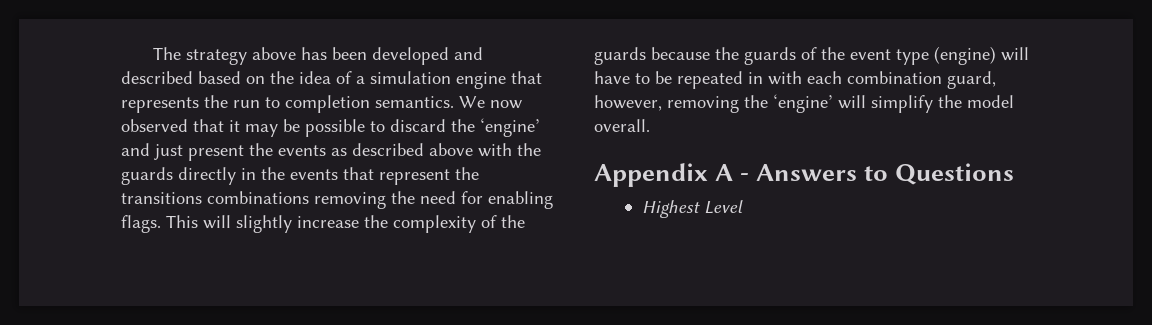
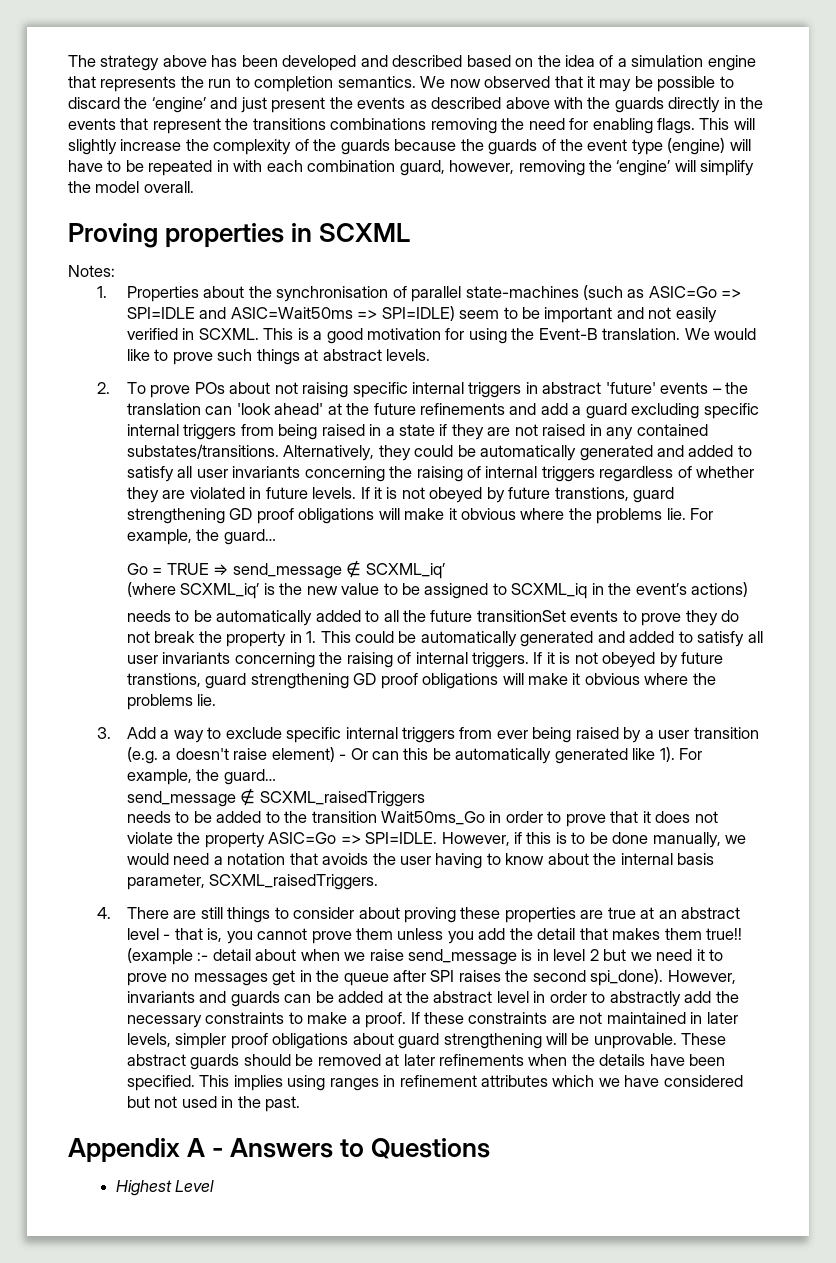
(650, 125) none -> [68,223,411,248] [68,265,115,277] [97,285,742,302] [126,306,717,323] [126,328,757,344] [126,349,431,365] [97,382,749,398] [126,403,759,419] [126,424,708,440] [126,444,752,461] [126,466,755,482] [126,487,675,503] [126,508,714,524] [126,529,276,545] [126,560,445,579] [126,582,749,599] [126,610,740,626] [126,631,763,647] [126,652,724,668] [126,673,716,689] [126,694,217,710] [97,727,759,743] [126,747,703,764] [126,769,276,785] [126,788,425,807] [126,811,718,827] [126,832,747,848] [126,853,715,869] [126,874,379,890] [97,907,741,923] [126,928,743,944] [126,948,724,965] [126,969,736,986] [126,991,739,1007] [126,1012,738,1028] [126,1033,727,1049] [126,1054,726,1070] [126,1075,743,1091] [126,1096,301,1112] // Proving properties in SCXML // Notes: // 1. Properties about the synchronisation of parallel state-machines (such as ASIC=Go => SPI=IDLE and ASIC=Wait50ms => SPI=IDLE) seem to be important and not easily verified in SCXML. This is a good motivation for using the Event-B translation. We would like to prove such things at abstract levels. // 2. To prove POs about not raising specific internal triggers in abstract 'future' events – the translation can 'look ahead' at the future refinements and add a guard excluding specific internal triggers from being raised in a state if they are not raised in any contained substates/transitions. Alternatively, they could be automatically generated and added to satisfy all user invariants concerning the raising of internal triggers regardless of whether they are violated in future levels. If it is not obeyed by future transtions, guard strengthening GD proof obligations will make it obvious where the problems lie. For example, the guard… // Go = TRUE ⇒ send_message ∉ SCXML_iq’ // (where SCXML_iq’ is the new value to be assigned to SCXML_iq in the event’s actions) // needs to be automatically added to all the future transitionSet events to prove they do not break the property in 1. This could be automatically generated and added to satisfy all user invariants concerning the raising of internal triggers. If it is not obeyed by future transtions, guard strengthening GD proof obligations will make it obvious where the problems lie. // 3. Add a way to exclude specific internal triggers from ever being raised by a user transition (e.g. a doesn't raise element) - Or can this be automatically generated like 1). For example, the guard… // send_message ∉ SCXML_raisedTriggers // needs to be added to the transition Wait50ms_Go in order to prove that it does not violate the property ASIC=Go => SPI=IDLE. However, if this is to be done manually, we would need a notation that avoids the user having to know about the internal basis parameter, SCXML_raisedTriggers. // 4. There are still things to consider about proving these properties are true at an abstract level - that is, you cannot prove them unless you add the detail that makes them true!! (example :- detail about when we raise send_message is in level 2 but we need it to prove no messages get in the queue after SPI raises the second spi_done). However, invariants and guards can be added at the abstract level in order to abstractly add the necessary constraints to make a proof. If these constraints are not maintained in later levels, simpler proof obligations about guard strengthening will be unprovable. These abstract guards should be removed at later refinements when the details have been specified. This implies using ranges in refinement attributes which we have considered but not used in the past.

